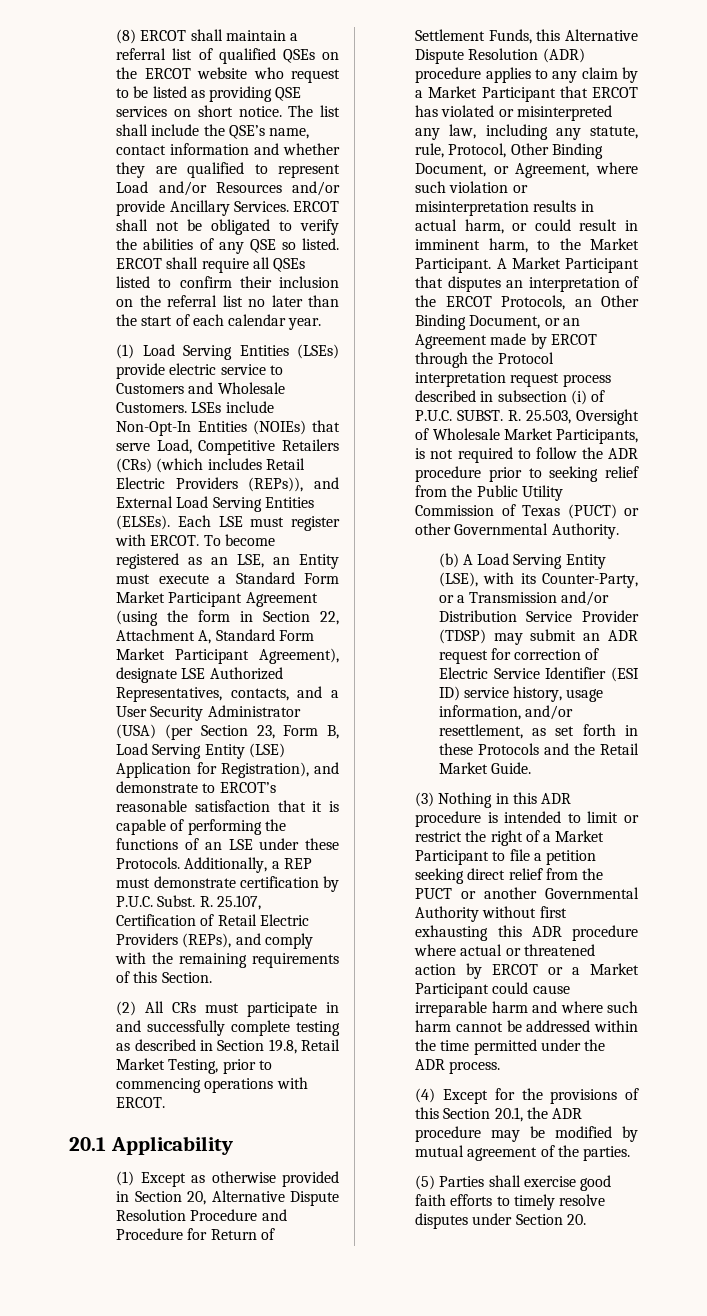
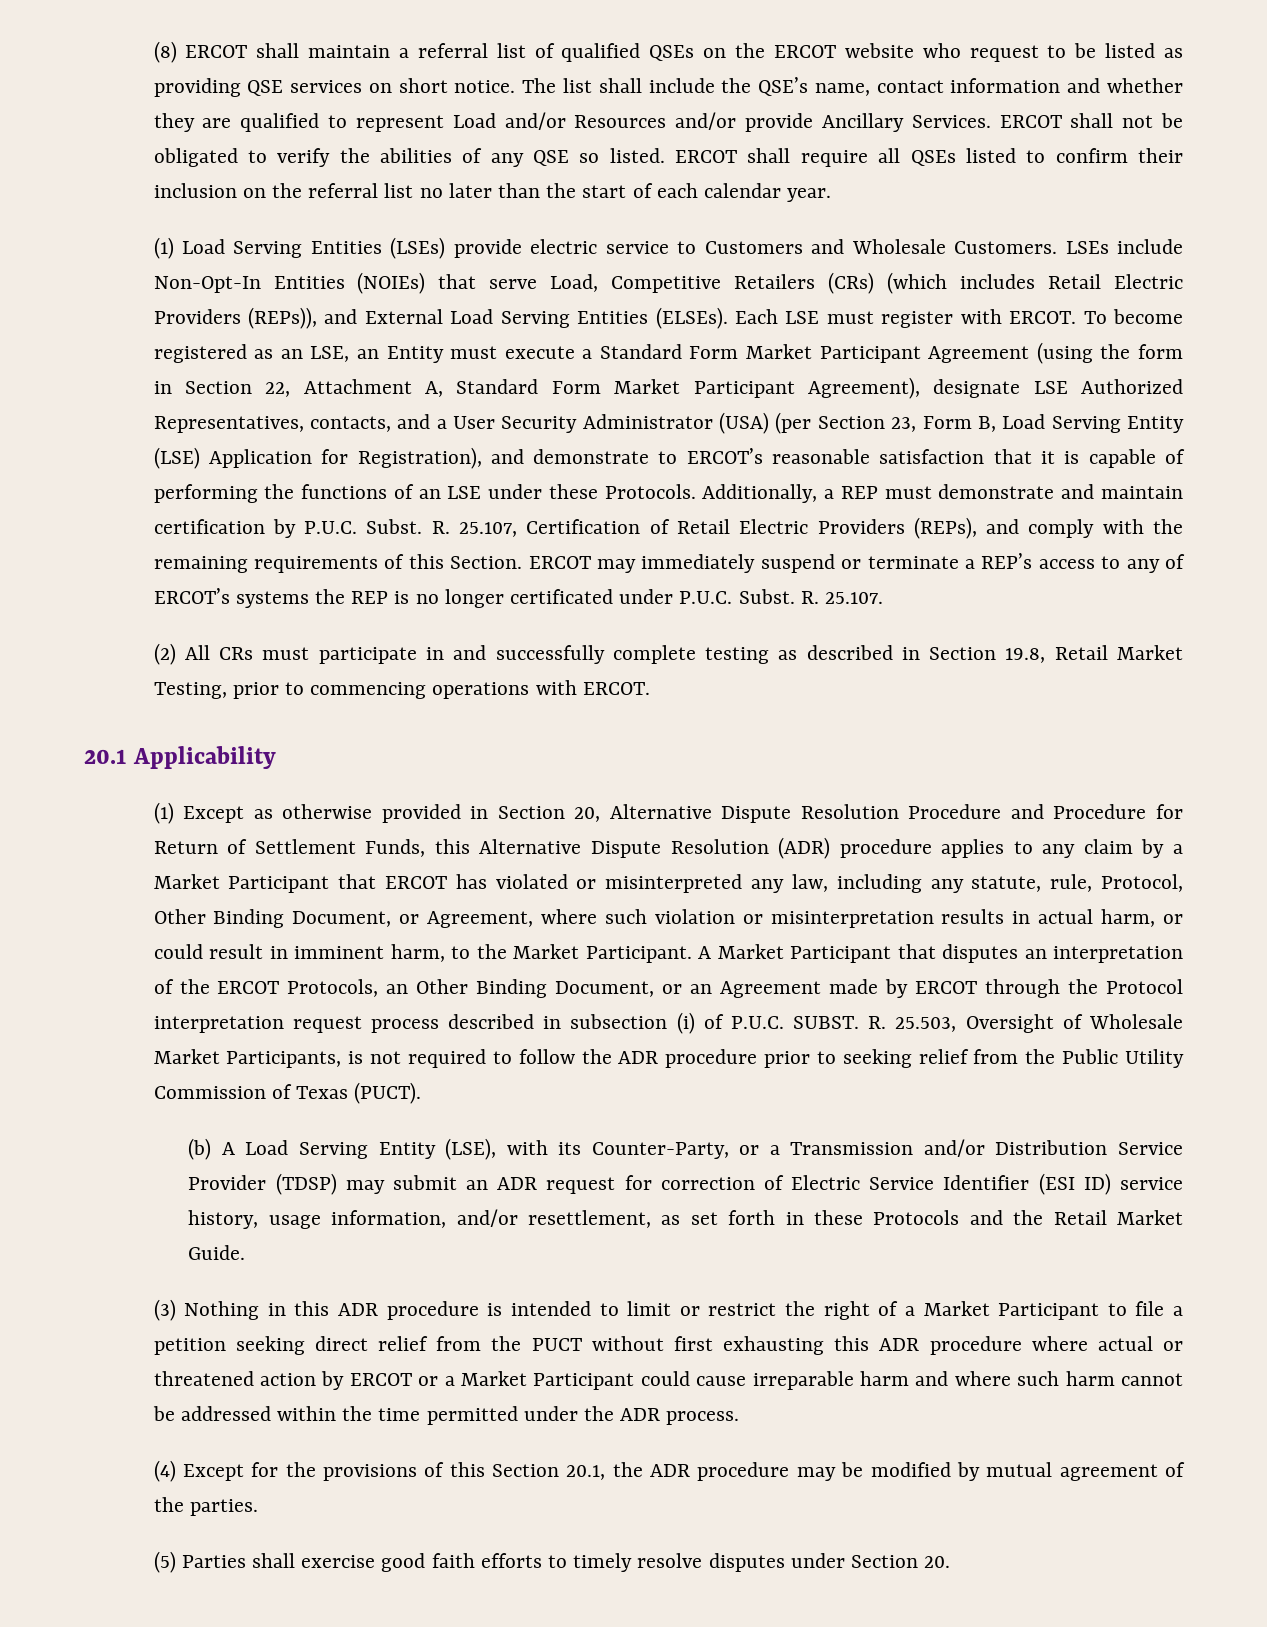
(236, 882) none -> [1061,484,1183,499] and maintain
(212, 977) none -> [528,553,1186,573] [153,588,884,608] ERCOT may immediately suspend or terminate a REP’s access to any of ERCOT’s systems the REP is no longer certificated under P.U.C. Subst. R. 25.107.
[567,504,639,519] [415,523,619,539] (PUCT) or other Governmental Authority. -> [354,1082,422,1104] (PUCT).
[461,887,639,899] [415,906,480,922] or another Governmental Authority -> (582, 1344) none

